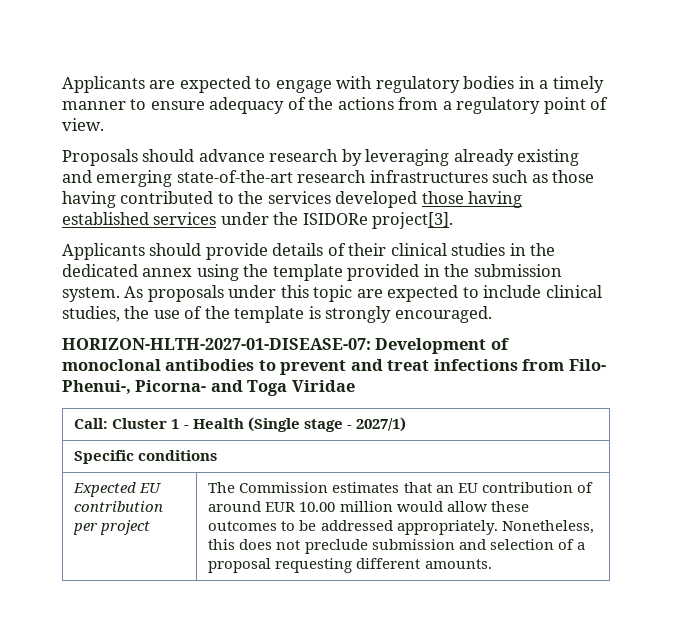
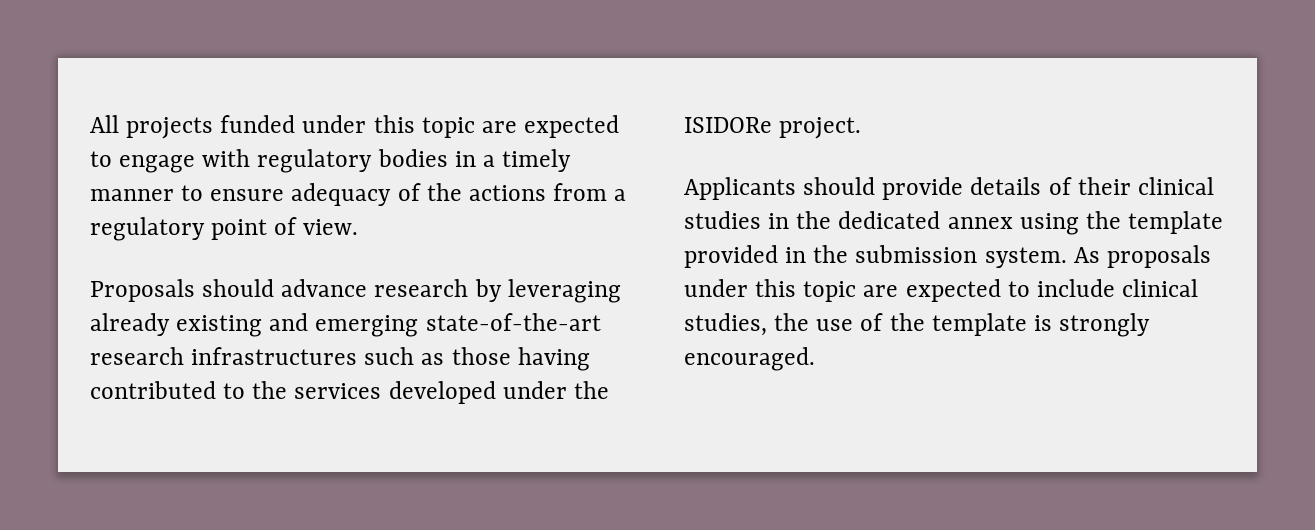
[62,76,145,93] Applicants -> [90,115,475,139] All projects funded under this topic
[421,191,523,208] [62,212,217,225] those having established services -> (496, 392) none
[372,212,454,229] project[3]. -> [779,117,862,139] project.
[62,338,509,354] [62,359,606,375] [62,380,355,396] [74,417,406,432] [74,450,218,464] [73,482,162,497] [74,501,164,512] [73,520,151,535] [208,482,593,493] [208,501,529,512] [208,520,594,535] [208,539,585,554] [208,558,492,573] // HORIZON-HLTH-2027-01-DISEASE-07: Development of monoclonal antibodies to prevent and treat infections from Filo- Phenui-, Picorna- and Toga Viridae // Call: Cluster 1 - Health (Single stage - 2027/1) // Specific conditions // Expected EU contribution per project | The Commission estimates that an EU contribution of around EUR 10.00 million would allow these outcomes to be addressed appropriately. Nonetheless, this does not preclude submission and selection of a proposal requesting different amounts. -> (815, 359) none

